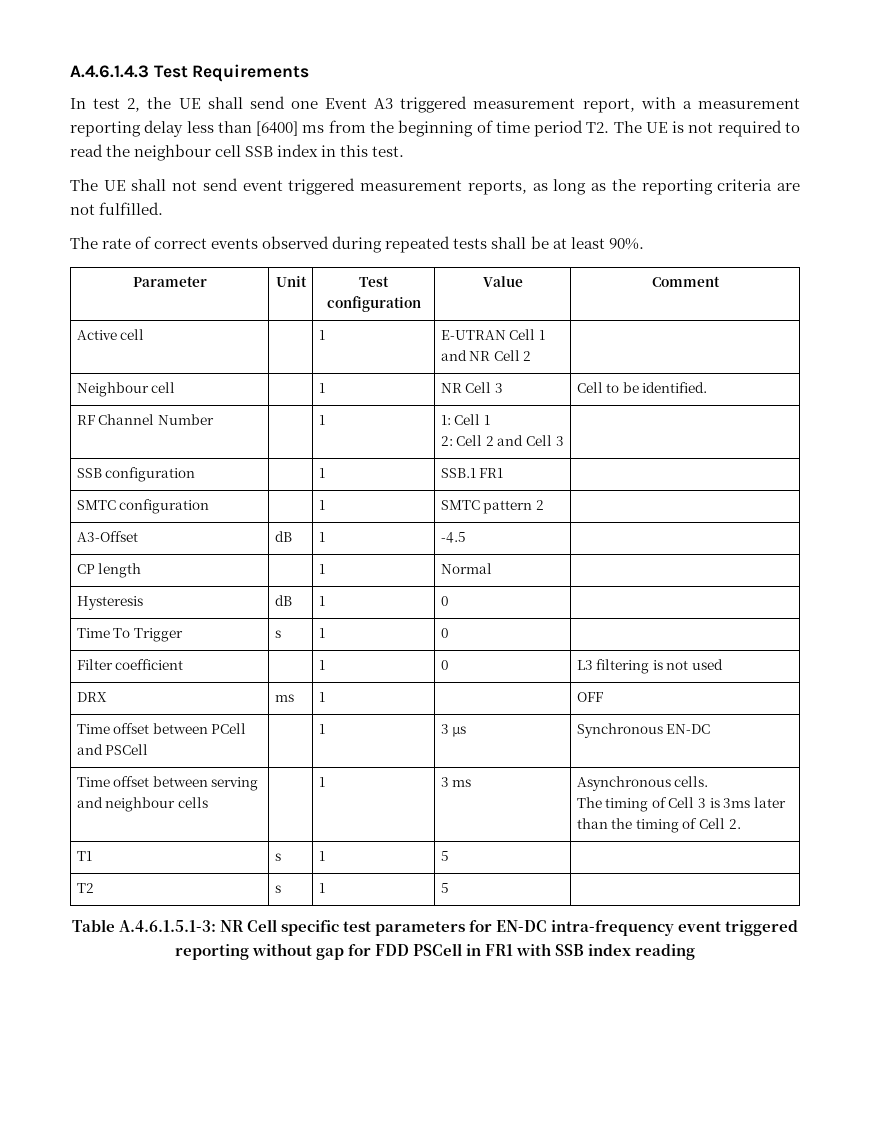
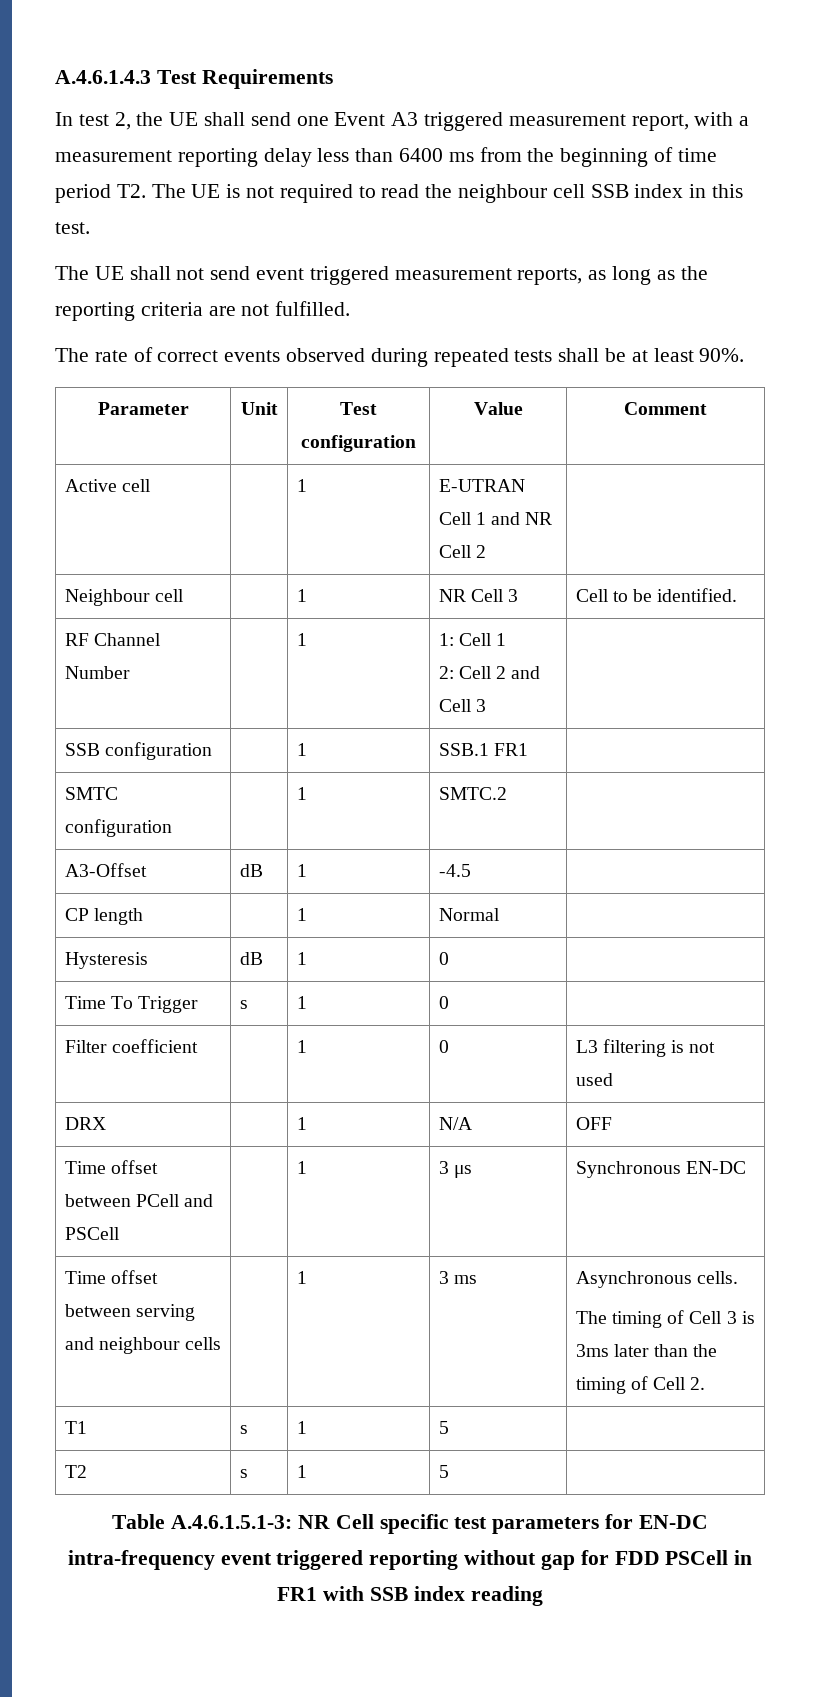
[256,121,299,136] [6400] -> [399,148,444,162] 6400
[440,500,544,514] SMTC pattern 2 -> [438,787,507,800] SMTC.2
[274,694,294,702] [318,692,325,702] ms | 1 | -> [296,1117,307,1130] [438,1117,472,1130] | 1 | N/A

